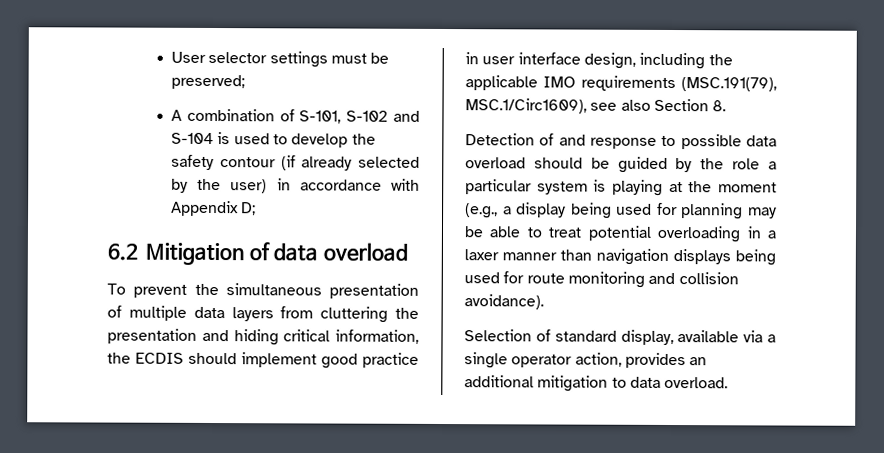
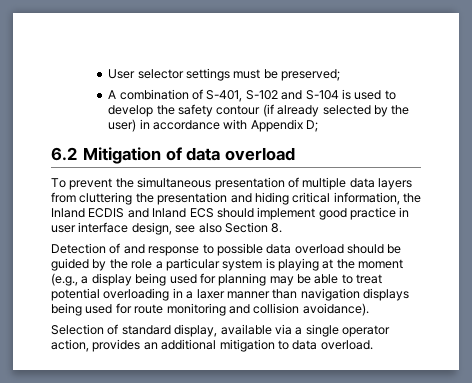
[299,110,342,124] S-101, -> [206,90,243,102] S-401,
[135,352,184,364] ECDIS -> [51,208,214,218] Inland ECDIS and Inland ECS
[639,52,733,70] [465,75,777,92] [465,98,587,114] including the applicable IMO requirements (MSC.191(79), MSC.1/Circ1609), -> (172, 228) none

